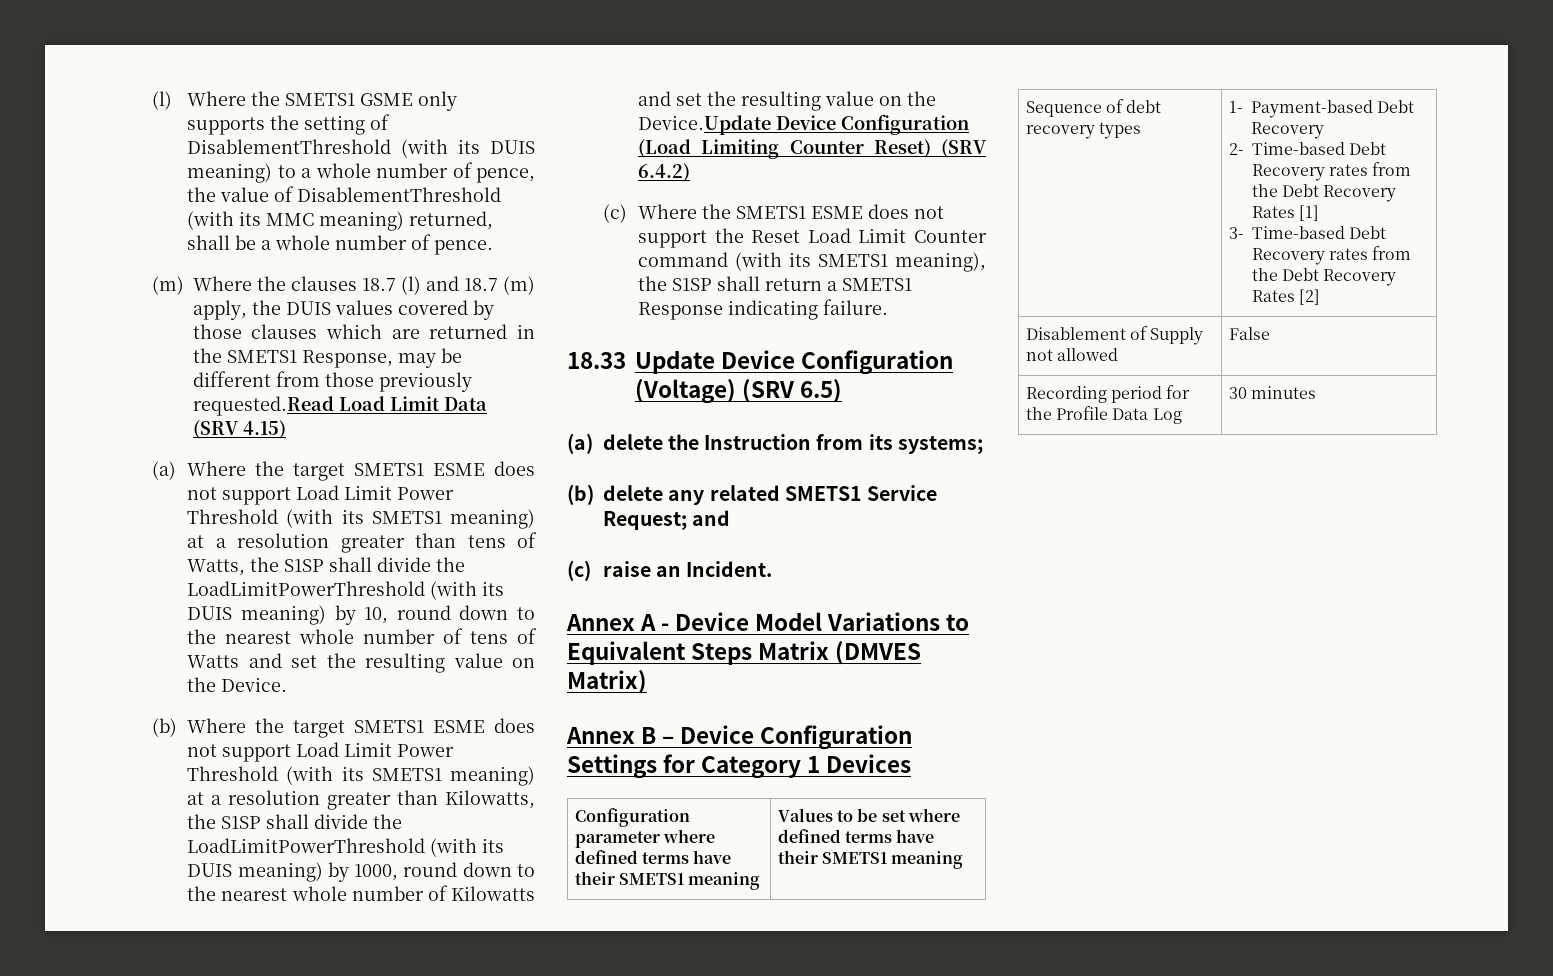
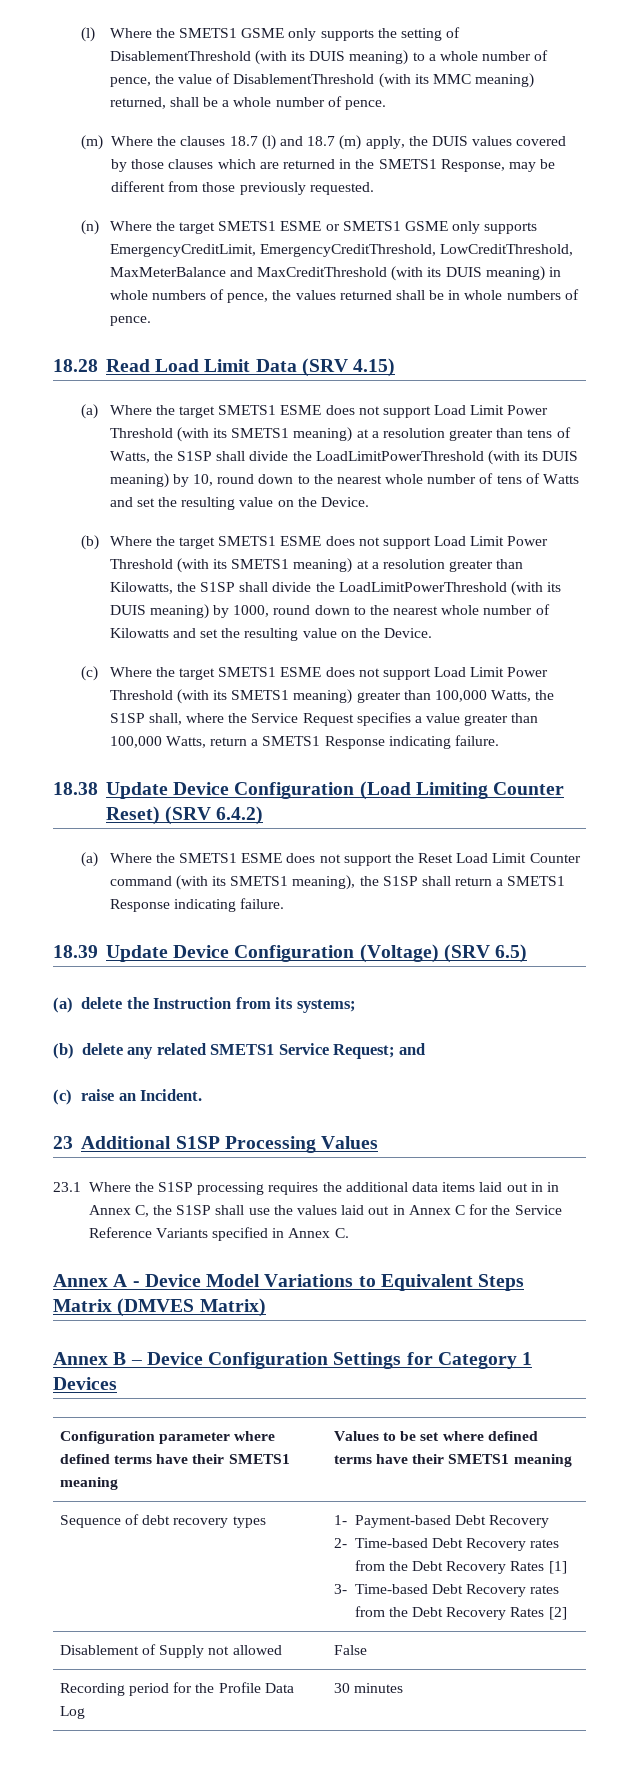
[192,396,334,416] requested.Read -> [309,182,374,195] [81,220,538,235] [109,244,573,257] [109,266,561,281] [109,289,579,303] [109,316,151,326] [53,359,150,372] requested. // (n) Where the target SMETS1 ESME or SMETS1 GSME only supports EmergencyCreditLimit, EmergencyCreditThreshold, LowCreditThreshold, MaxMeterBalance and MaxCreditThreshold (with its DUIS meaning) in whole numbers of pence, the values returned shall be in whole numbers of pence. // 18.28 Read
[638,115,772,135] Device.Update -> [384,628,433,638] [81,666,549,681] [109,689,555,704] [109,712,539,726] [109,735,499,749] [53,782,168,799] Device. // (c) Where the target SMETS1 ESME does not support Load Limit Power Threshold (with its SMETS1 meaning) greater than 100,000 Watts, the S1SP shall, where the Service Request specifies a value greater than 100,000 Watts, return a SMETS1 Response indicating failure. // 18.38 Update
[602,204,627,223] (c) -> [81,852,99,867] (a)
[567,352,626,369] 18.33 -> [53,945,98,958] 18.39
(773, 569) none -> [53,1136,379,1153] [53,1182,559,1195] [88,1204,562,1217] [88,1227,349,1241] // 23 Additional S1SP Processing Values // 23.1 Where the S1SP processing requires the additional data items laid out in in Annex C, the S1SP shall use the values laid out in Annex C for the Service Reference Variants specified in Annex C.

